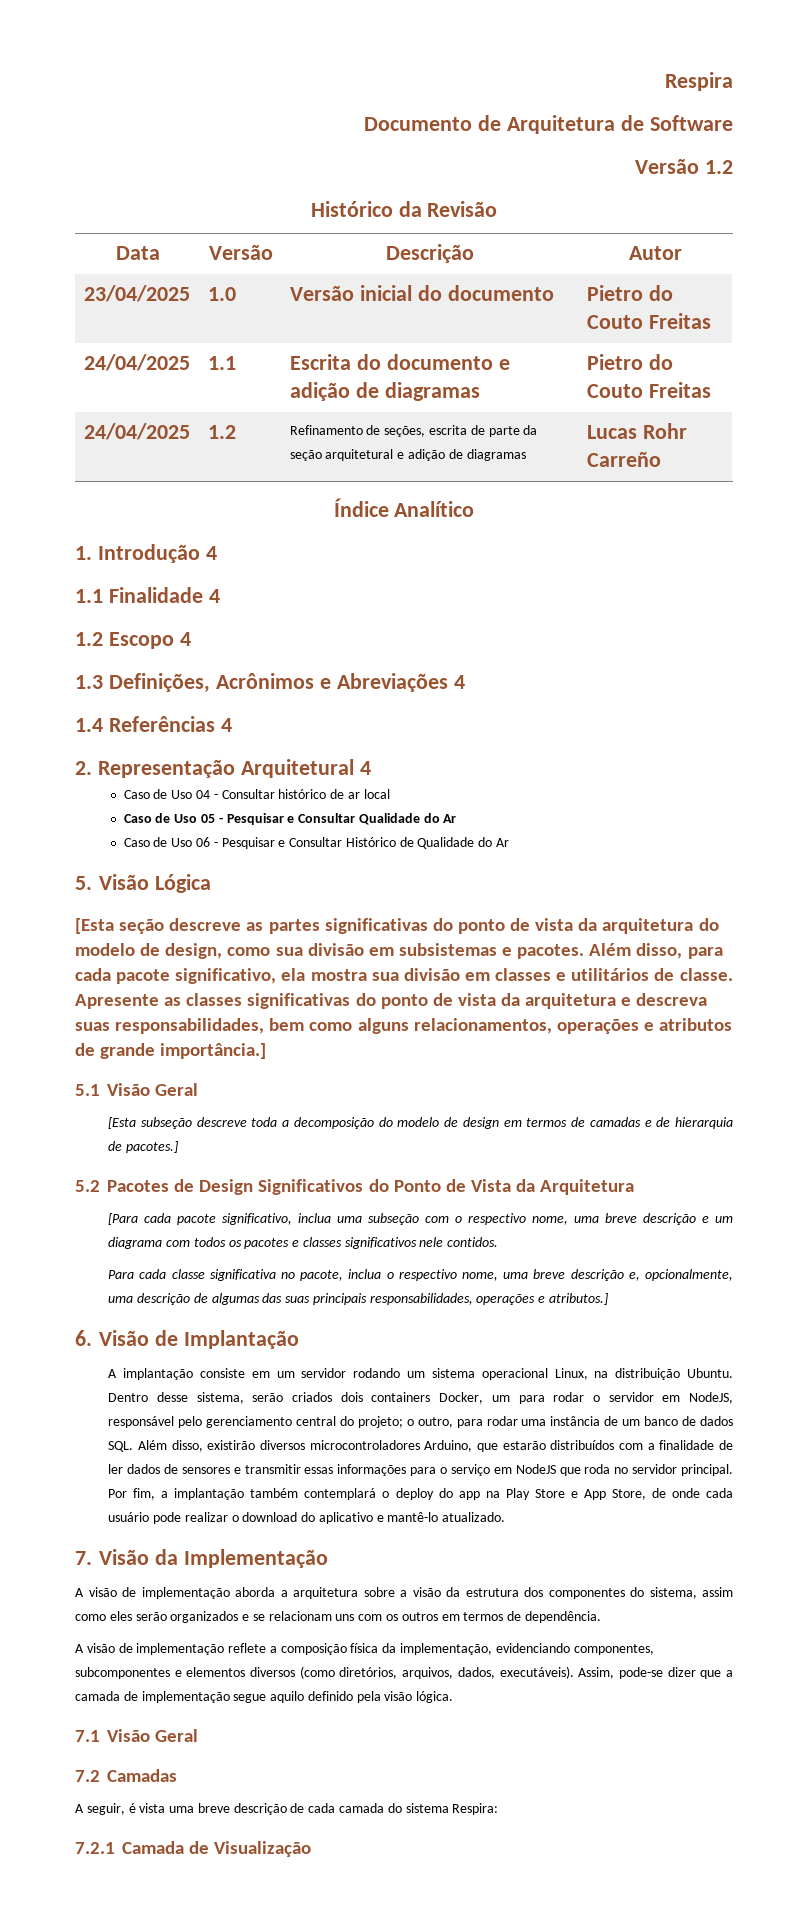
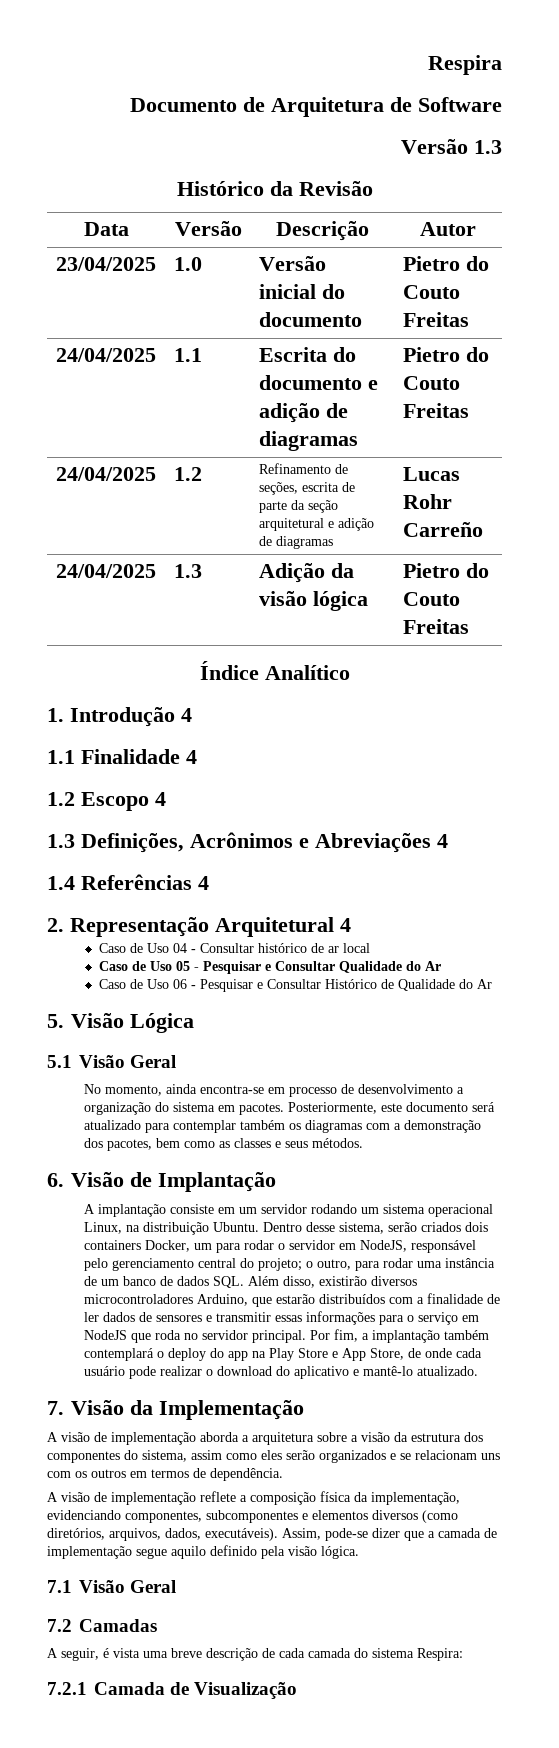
[705,160,733,174] 1.2 -> [474,140,502,154] 1.3
(661, 459) none -> [55,564,156,578] [173,564,202,578] [258,563,354,583] [258,591,368,611] [402,563,489,578] [402,592,460,606] [402,619,469,634] // 24/04/2025 | 1.3 | Adição da visão lógica | Pietro do Couto Freitas
[75,918,719,934] [75,943,723,959] [75,968,733,984] [75,993,708,1009] [75,1018,733,1034] [75,1043,267,1059] [75,1083,199,1096] [108,1117,733,1129] [108,1141,178,1153] [75,1179,635,1195] [108,1213,734,1225] [108,1237,499,1249] [108,1269,733,1281] [108,1293,608,1305] [Esta seção descreve as partes significativas do ponto de vista da arquitetura do modelo de design, como sua divisão em subsistemas e pacotes. Além disso, para cada pacote significativo, ela mostra sua divisão em classes e utilitários de classe. Apresente as classes significativas do ponto de vista da arquitetura e descreva suas responsabilidades, bem como alguns relacionamentos, operações e atributos de grande importância.] // 5.1 Visão Geral // [Esta subseção descreve toda a decomposição do modelo de design em termos de camadas e de hierarquia de pacotes.] // 5.2 Pacotes de Design Significativos do Ponto de Vista da Arquitetura // [Para cada pacote significativo, inclua uma subseção com o respectivo nome, uma breve descrição e um diagrama com todos os pacotes e classes significativos nele contidos. // Para cada classe significativa no pacote, inclua o respectivo nome, uma breve descrição e, opcionalmente, uma descrição de algumas das suas principais responsabilidades, operações e atributos.] -> [47,1055,177,1068] [83,1084,464,1097] [83,1102,495,1115] [83,1120,481,1133] [83,1138,363,1151] 5.1 Visão Geral // No momento, ainda encontra-se em processo de desenvolvimento a organização do sistema em pacotes. Posteriormente, este documento será atualizado para contemplar também os diagramas com a demonstração dos pacotes, bem como as classes e seus métodos.

